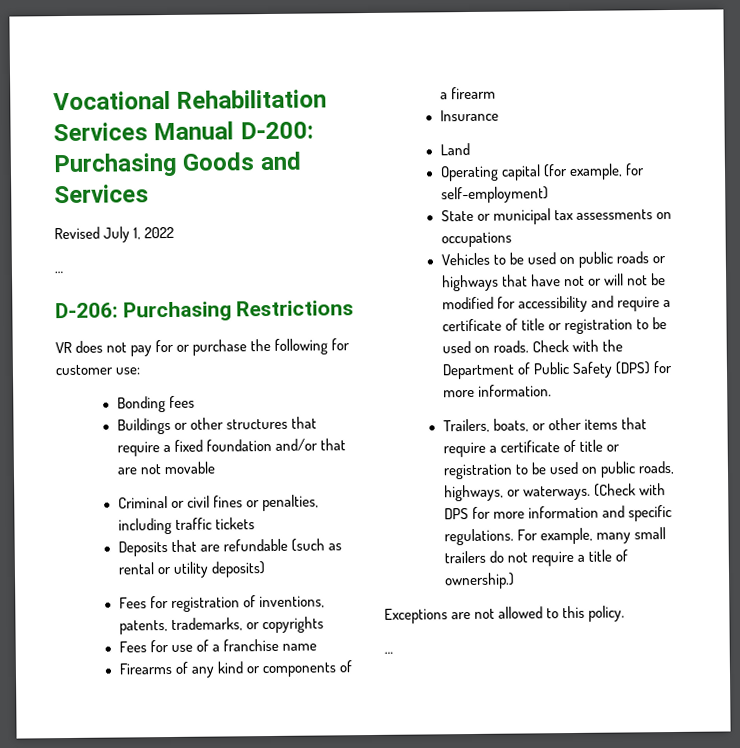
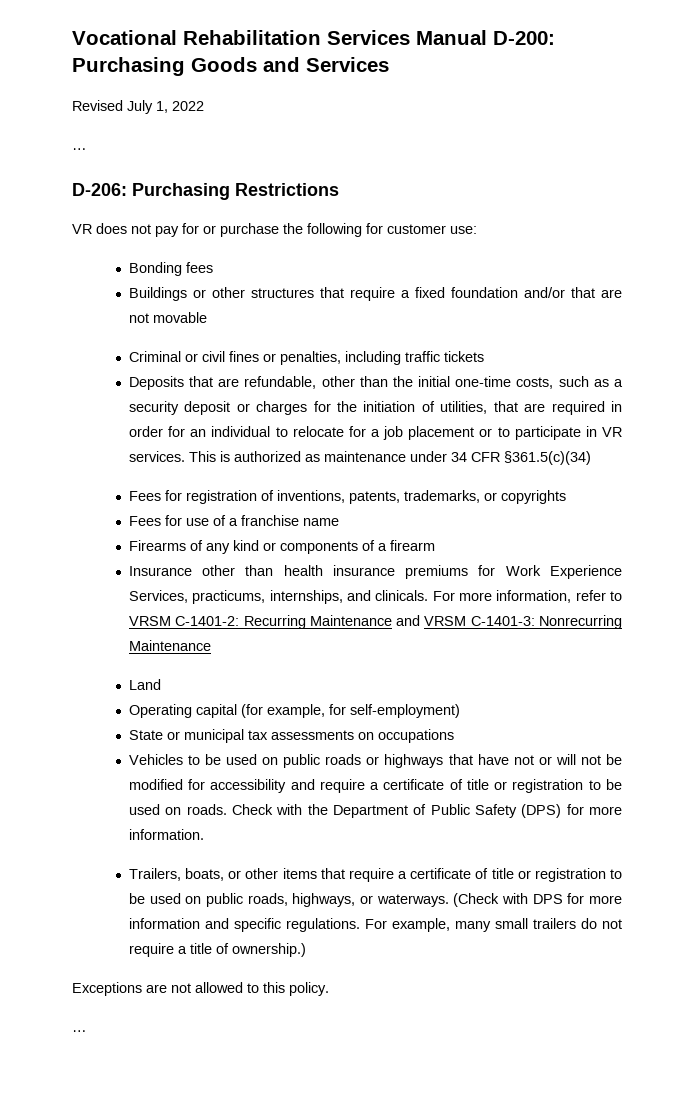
[223,538,343,552] [117,561,267,578] refundable (such as rental or utility deposits) -> [244,376,624,389] [128,401,623,415] [128,426,622,440] [128,451,591,465] refundable, other than the initial one-time costs, such as a security deposit or charges for the initiation of utilities, that are required in order for an individual to relocate for a job placement or to participate in VR services. This is authorized as maintenance under 34 CFR §361.5(c)(34)
(499, 115) none -> [202,565,622,579] [128,590,622,604] [128,615,622,629] [128,640,211,651] other than health insurance premiums for Work Experience Services, practicums, internships, and clinicals. For more information, refer to VRSM C-1401-2: Recurring Maintenance and VRSM C-1401-3: Nonrecurring Maintenance

